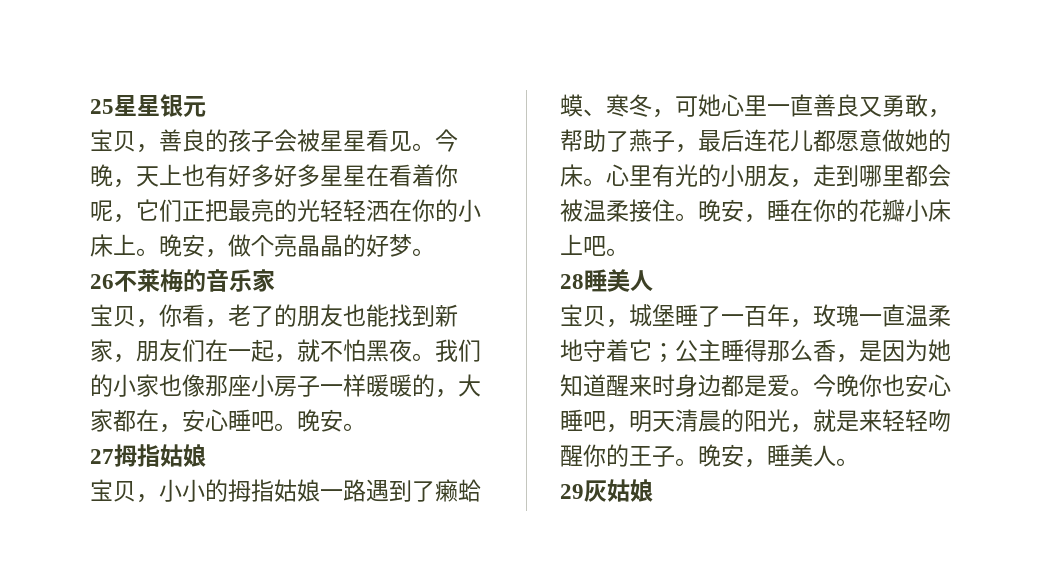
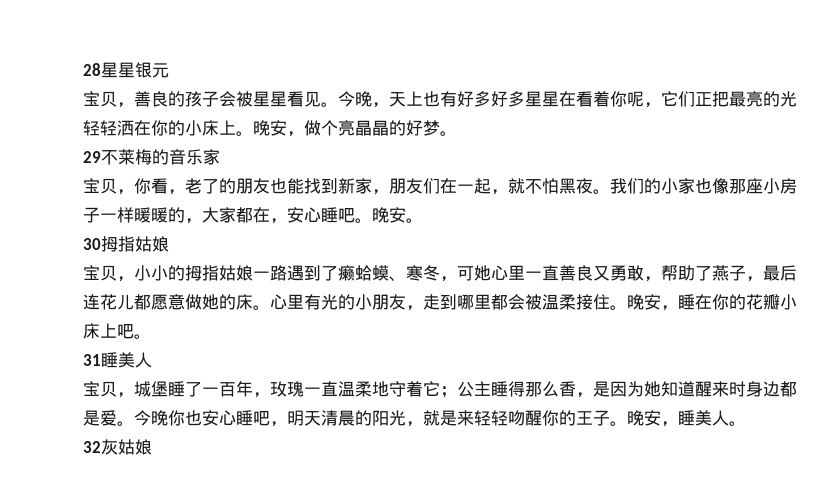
[90,99,114,114] 25 -> [83,63,101,76] 28
[90,274,114,289] 26 -> [83,151,101,163] 29
[90,449,114,464] 27 -> [83,238,101,250] 30
[560,274,584,289] 28 -> [83,354,101,366] 31
[560,484,584,499] 29 -> [83,441,101,453] 32

